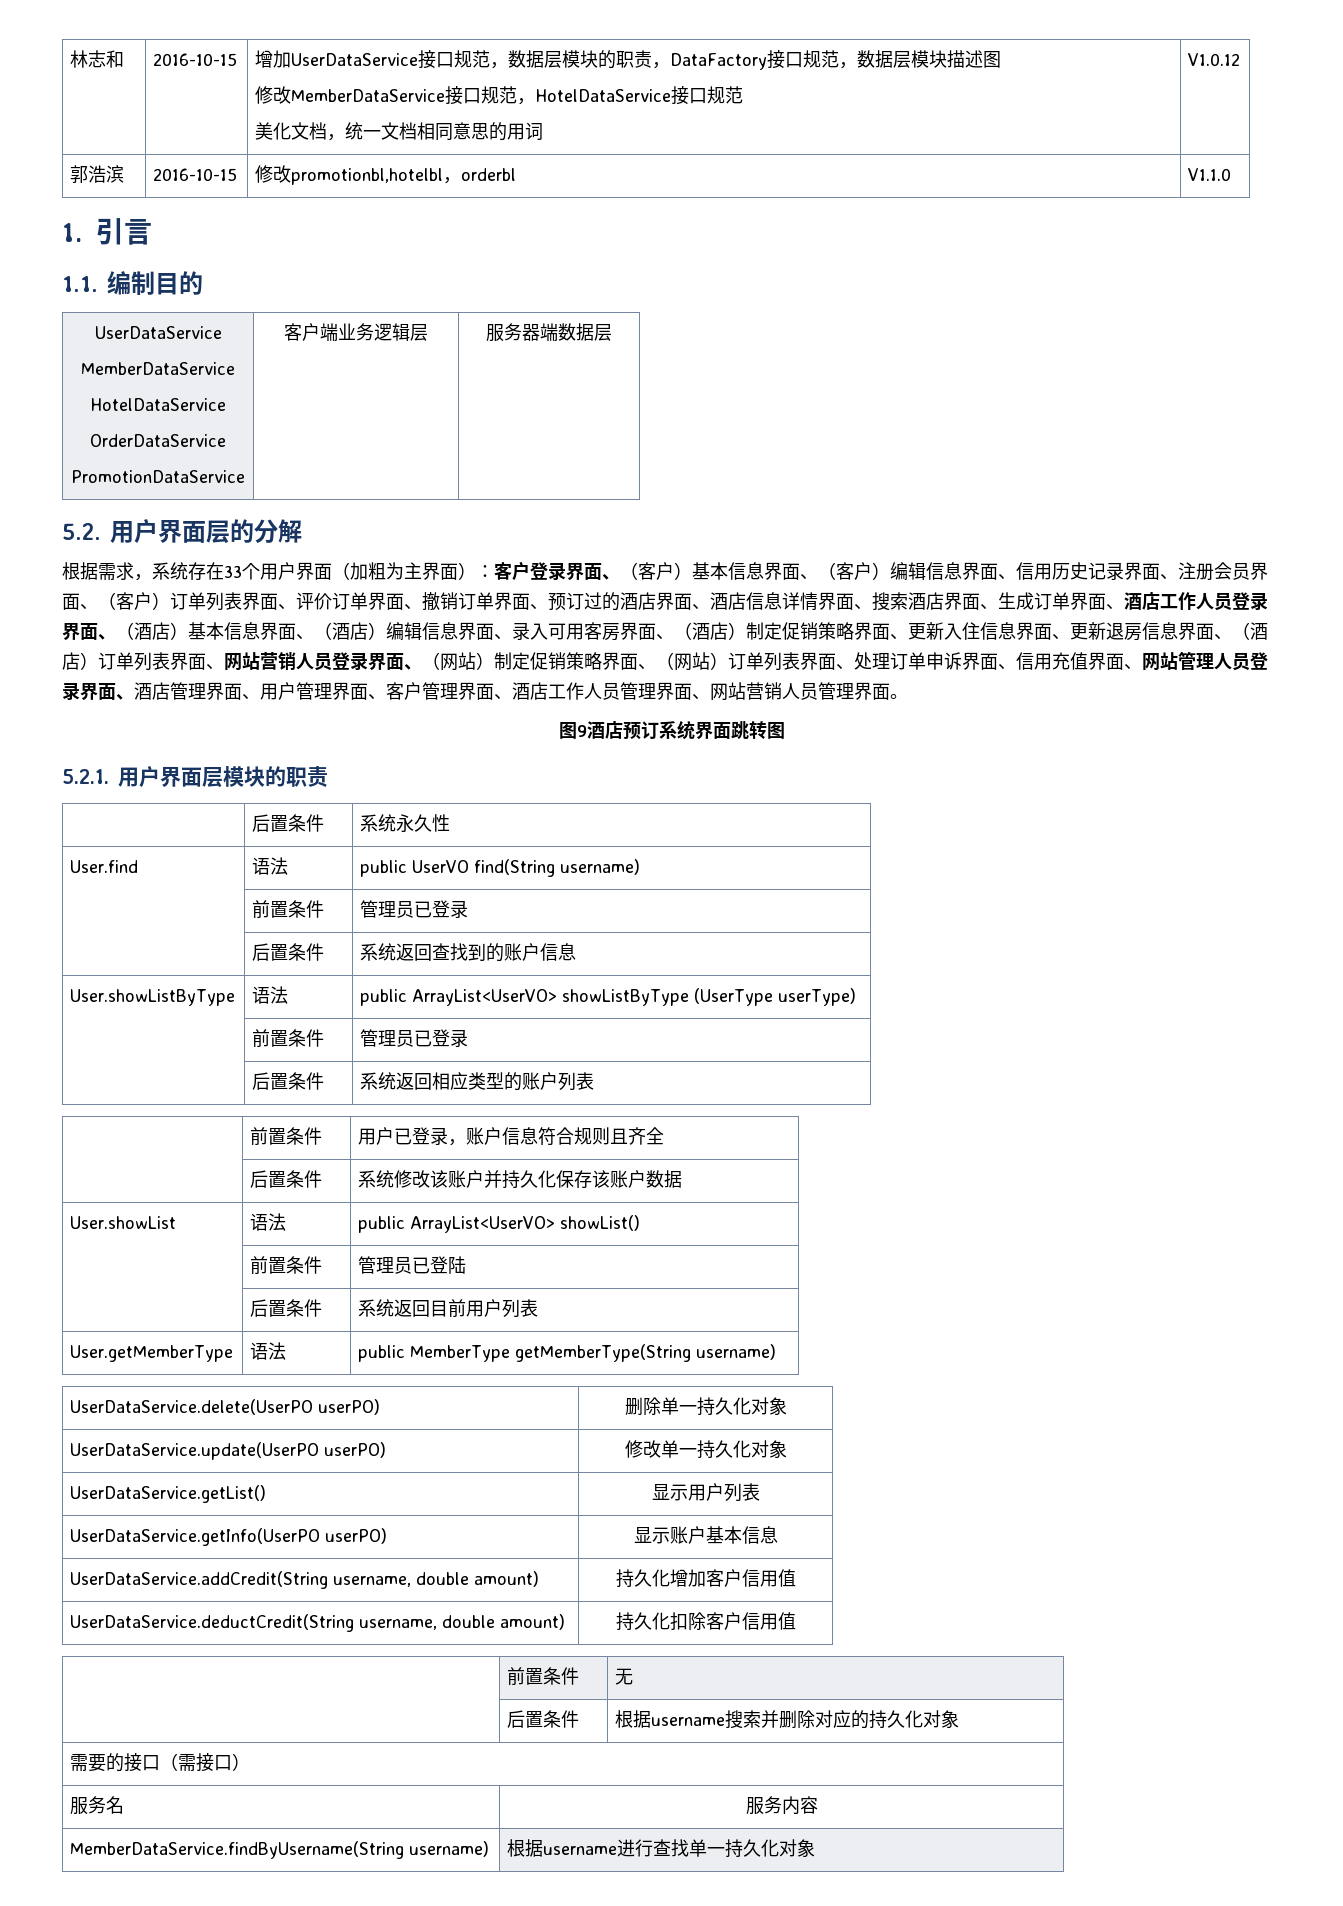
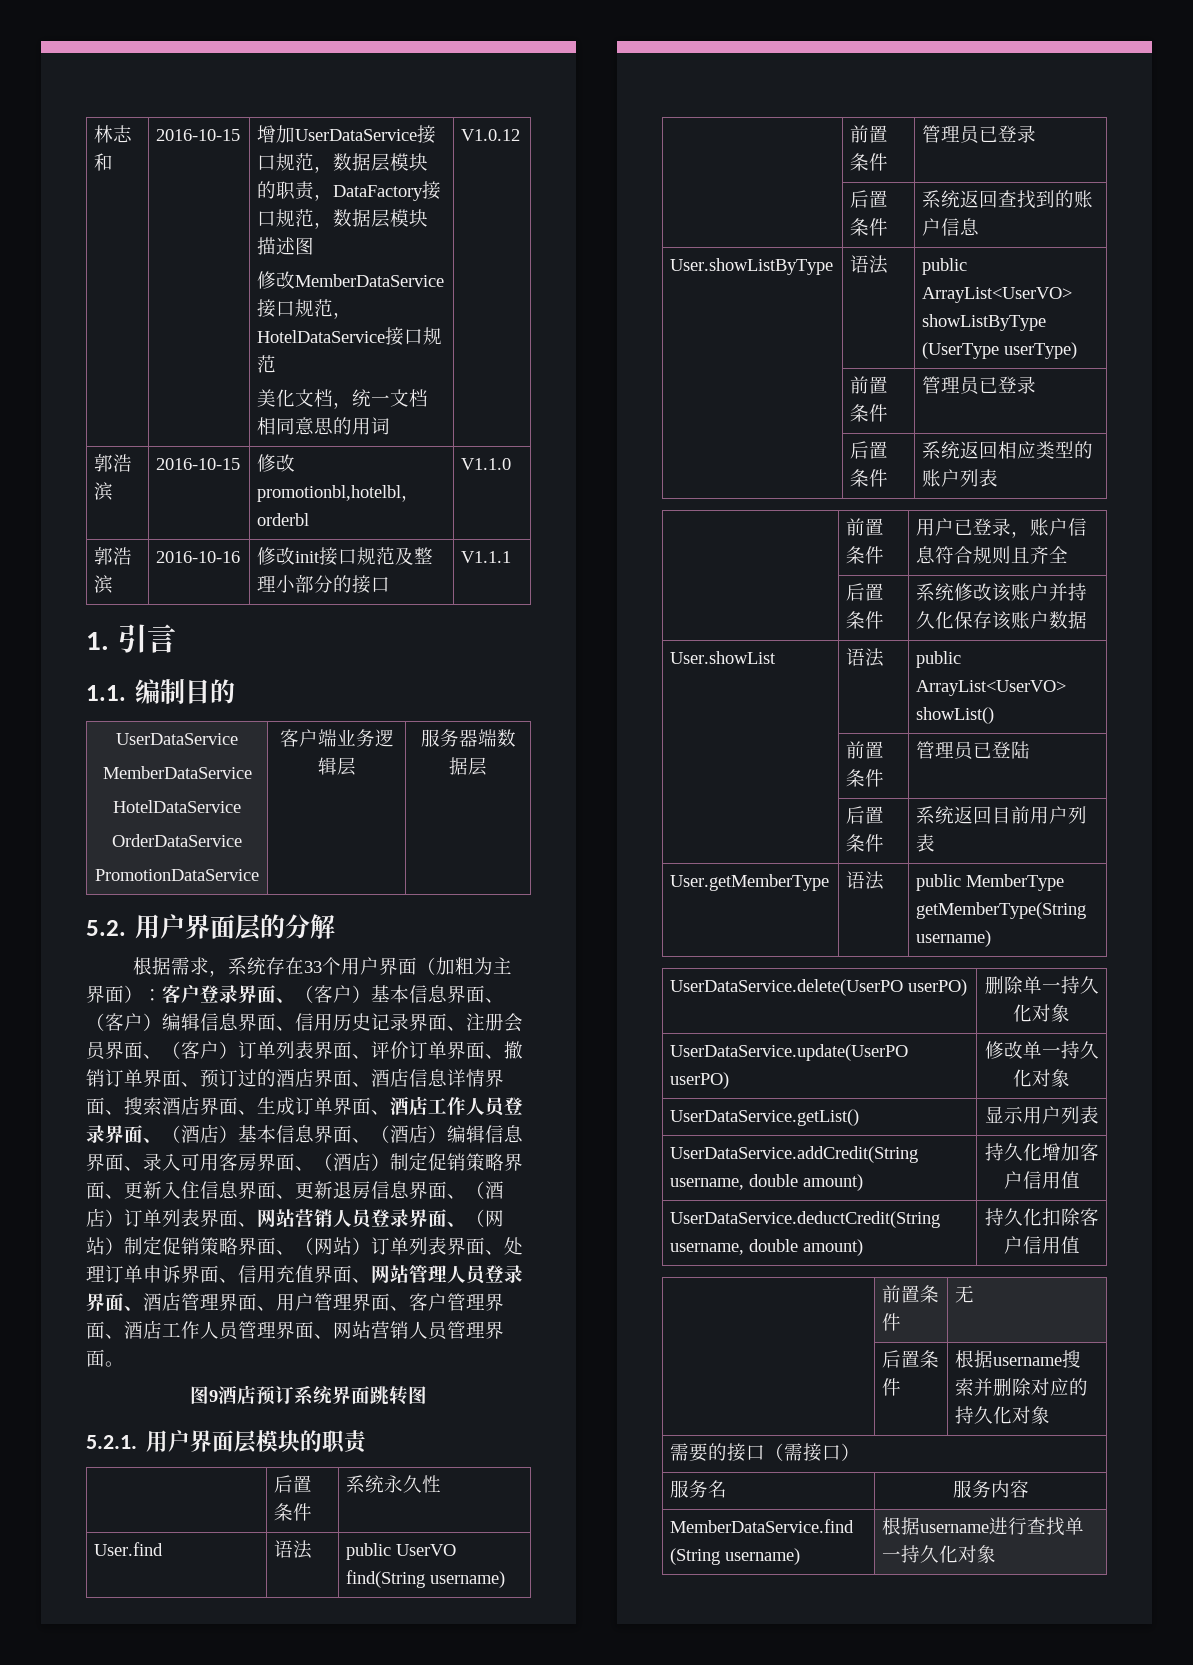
(1232, 174) none -> [94,547,133,565] [94,575,114,594] [156,551,241,563] [257,547,434,566] [257,575,391,594] [461,551,512,563] // 郭浩滨 | 2016-10-16 | 修改init接口规范及整理小部分的接口 | V1.1.1
[70,1528,388,1546] [633,1526,778,1544] // UserDataService.getInfo(UserPO userPO) | 显示账户基本信息 -> (1099, 1115) none
[70,1841,405,1859] MemberDataService.findByUsername(String -> [670,1519,855,1533] [670,1548,721,1565] MemberDataService.find (String

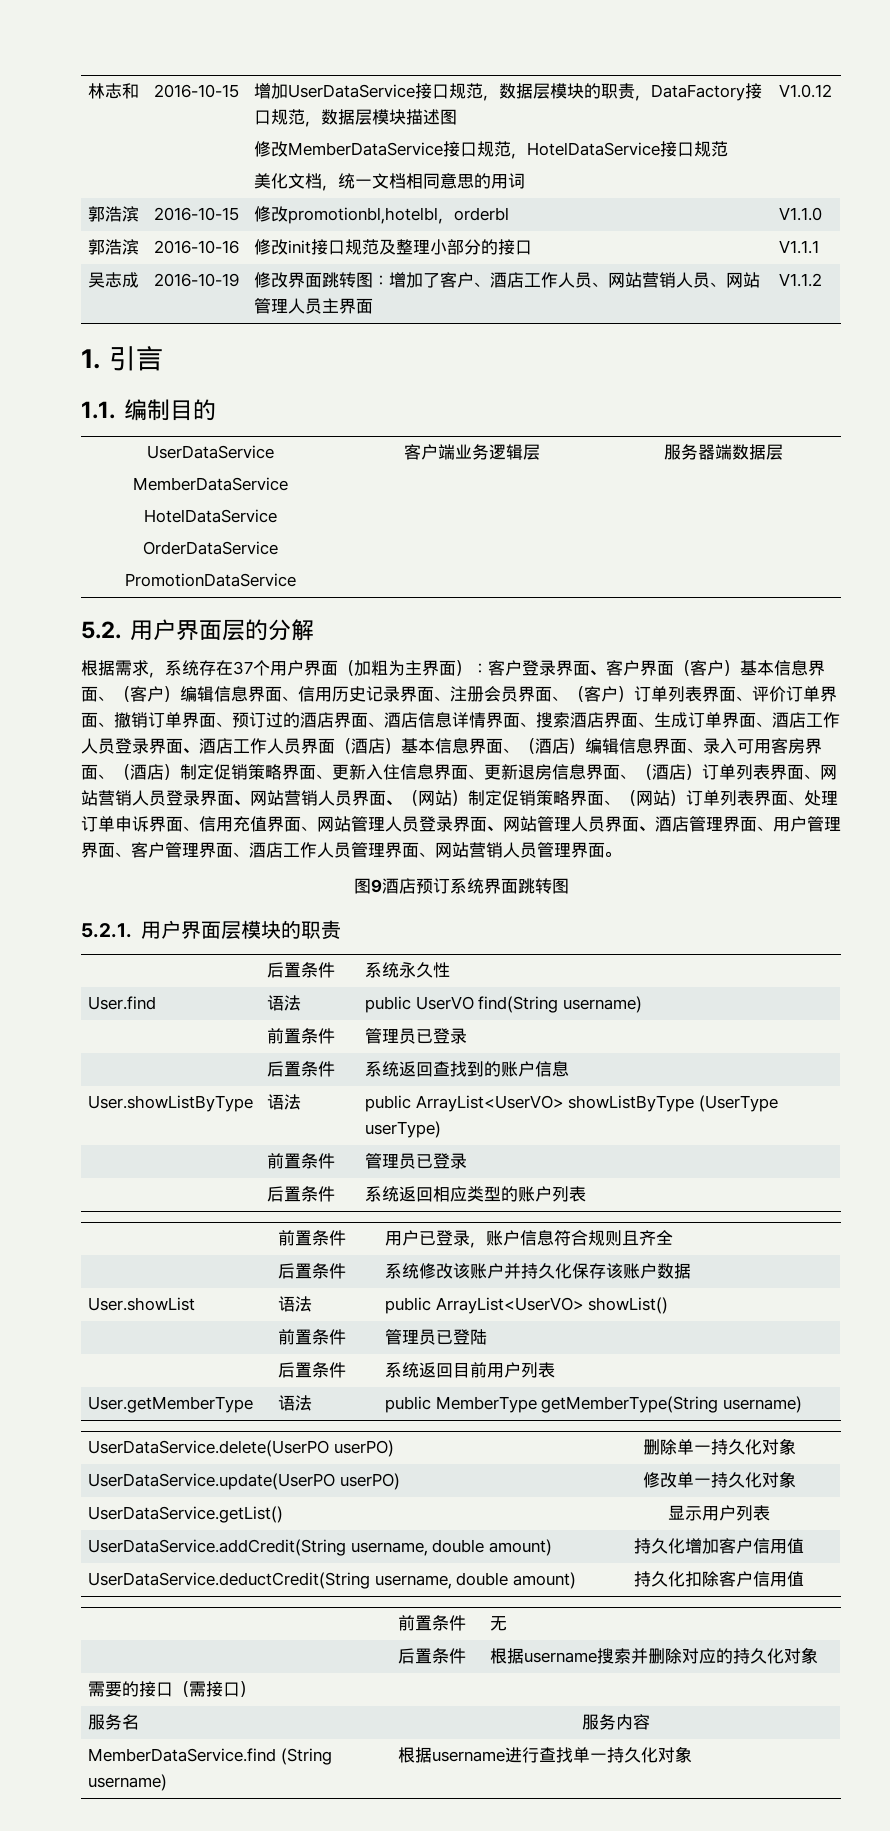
(512, 557) none -> [87,272,139,288] [153,273,239,287] [253,272,760,288] [253,298,373,314] [778,273,822,287] // 吴志成 | 2016-10-19 | 修改界面跳转图：增加了客户、酒店工作人员、网站营销人员、网站管理人员主界面 | V1.1.2
[304,961,323,973] 33 -> [233,661,253,675] 37
(295, 1000) none -> [606,660,674,676] 客户界面
(162, 1140) none -> [199,738,335,754] 酒店工作人员界面
(466, 1224) none -> [250,790,402,806] 网站营销人员界面、
(143, 1308) none -> [503,816,655,832] 网站管理人员界面、

